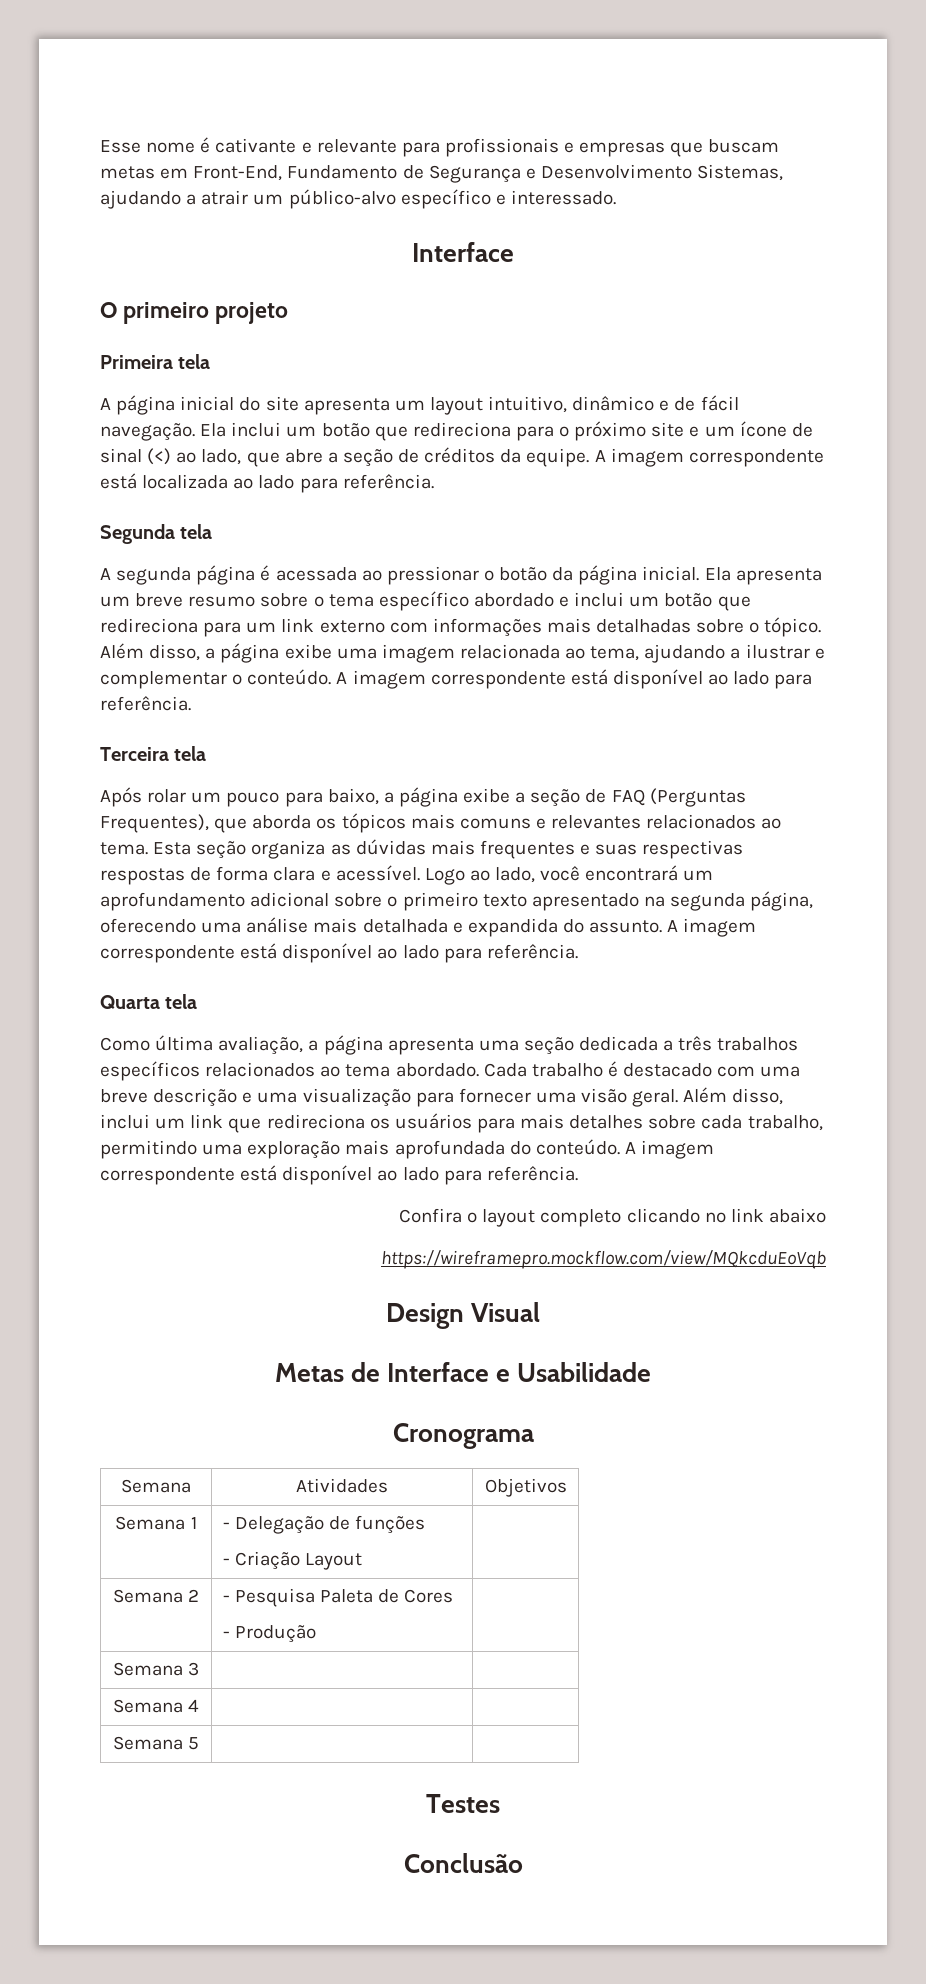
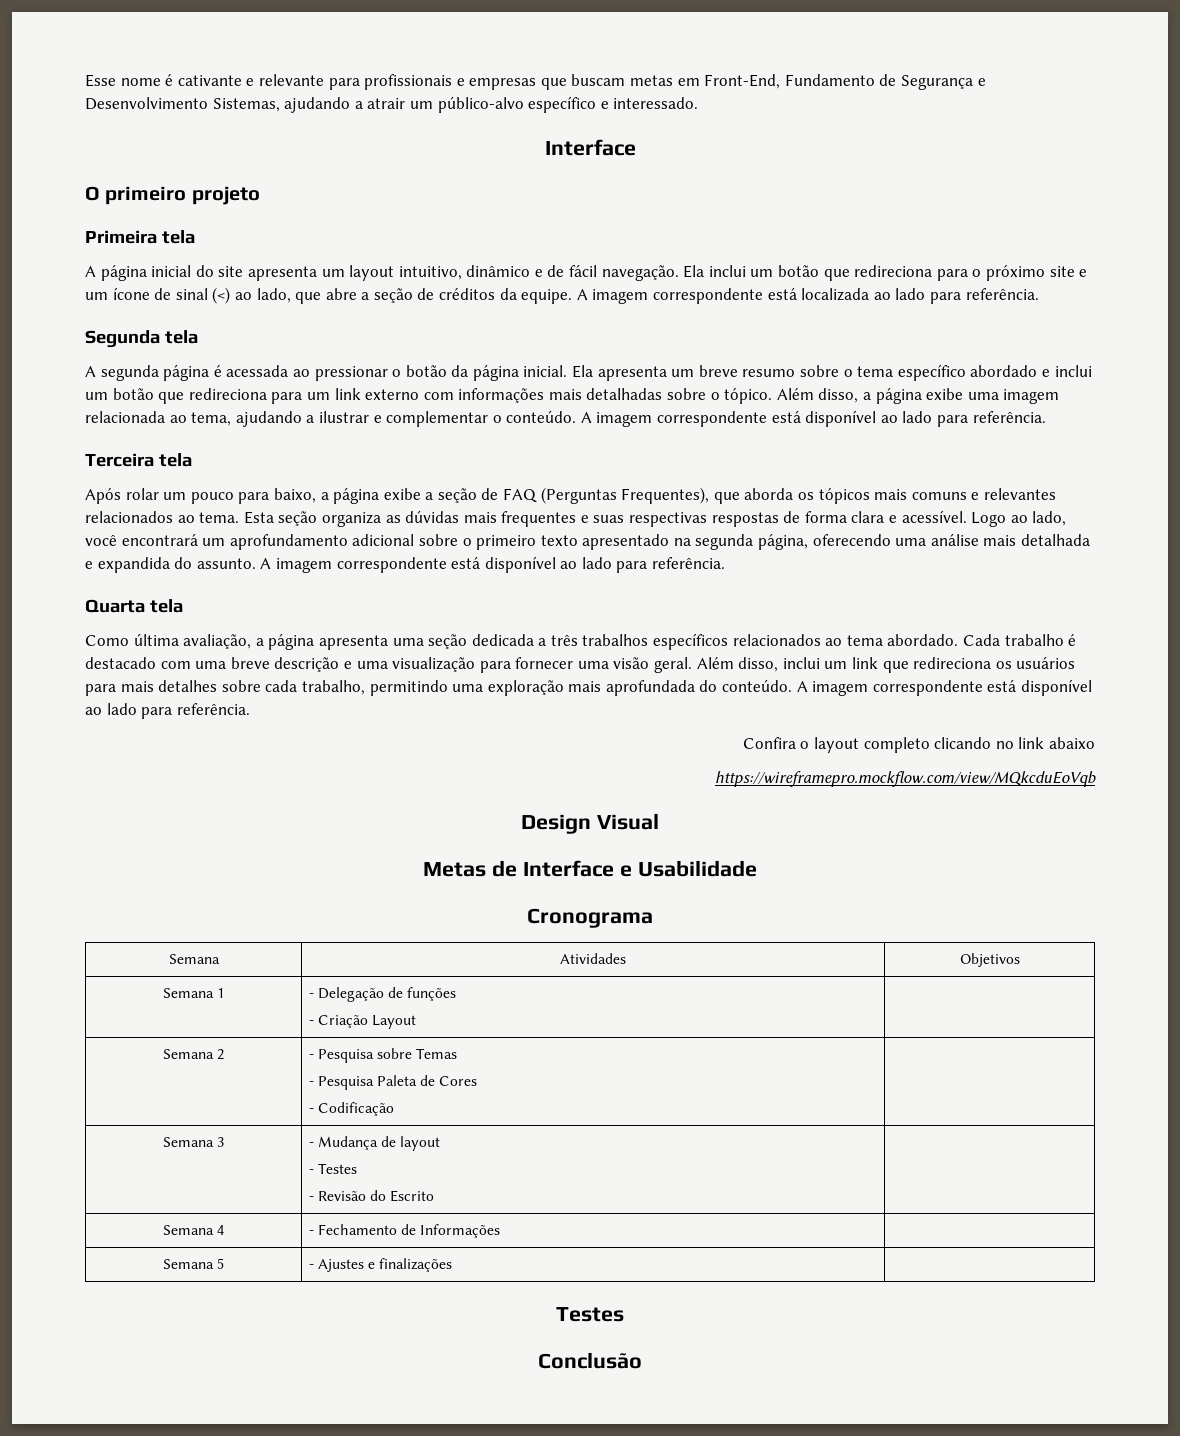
(315, 1597) none -> [377,1048,458,1059] [308,1076,374,1090] sobre Temas // - Pesquisa
[234,1625,316,1643] Produção -> [317,1102,394,1116] Codificação
[112,1699,200,1713] [112,1736,200,1750] | // Semana 4 | | // Semana 5 | -> [308,1136,441,1151] [308,1163,357,1174] [308,1190,435,1202] [162,1225,225,1235] [308,1224,501,1238] [162,1258,225,1269] [308,1258,453,1272] - Mudança de layout // - Testes // - Revisão do Escrito | // Semana 4 | - Fechamento de Informações | // Semana 5 | - Ajustes e finalizações

